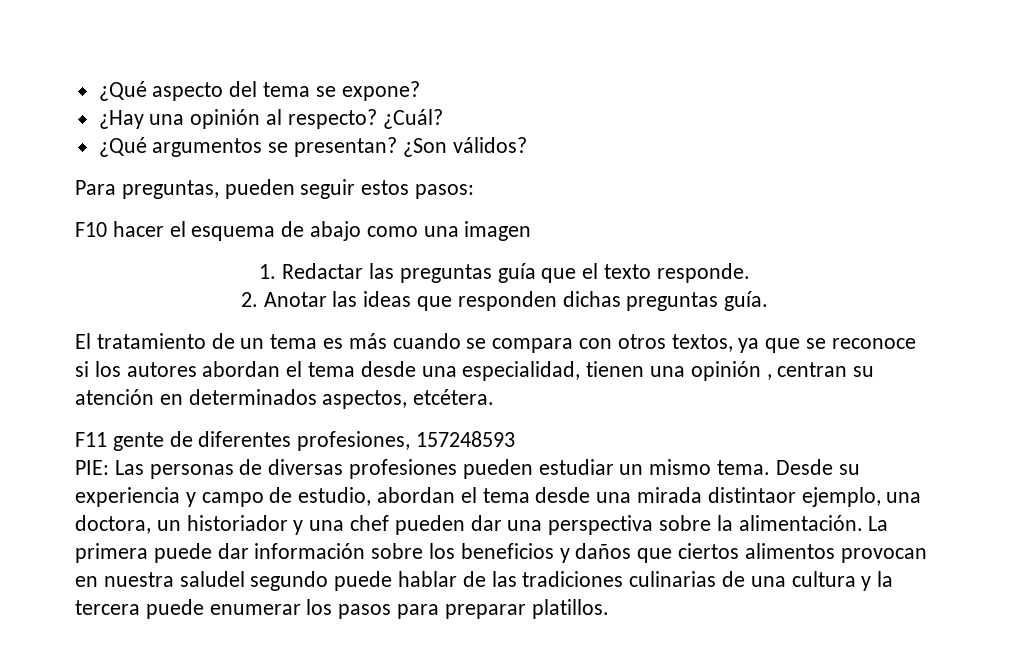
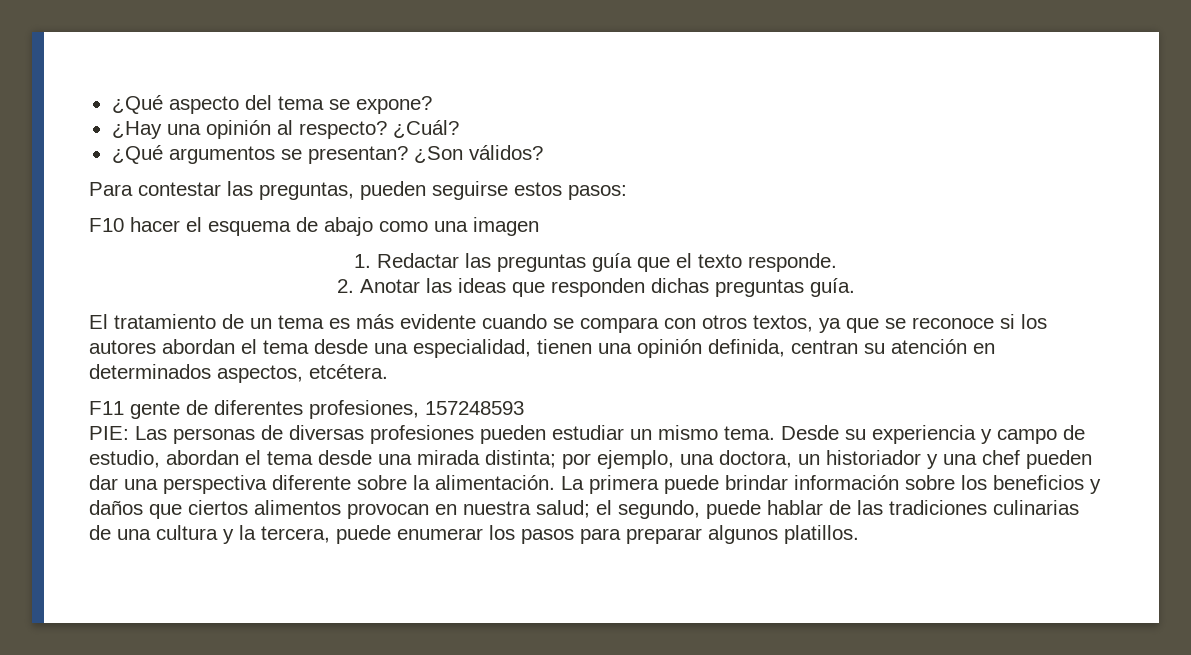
(116, 187) none -> [138,181,253,196] contestar las
[300,179,356,199] seguir -> [432,181,508,200] seguirse
(387, 341) none -> [400,314,476,329] evidente
[766,374,772,380] , -> [708,339,785,357] definida,
[707,487,796,503] distintaor -> [485,450,591,469] distinta; por
(654, 525) none -> [272,475,351,490] diferente
[217,543,249,559] dar -> [725,475,788,490] brindar
[179,571,329,591] saludel segundo -> [536,500,700,519] salud; el segundo,
[75,600,140,615] tercera -> [261,526,330,543] tercera,
(526, 611) none -> [708,525,778,544] algunos

